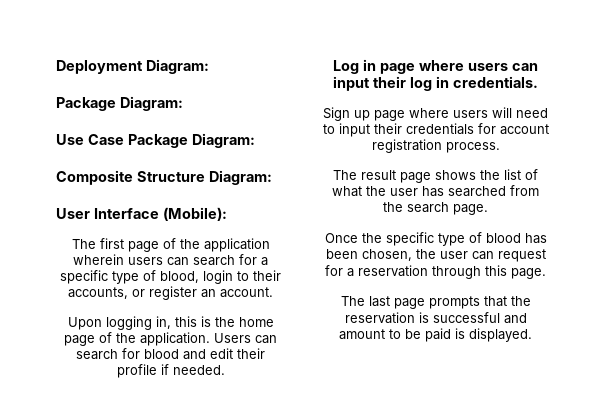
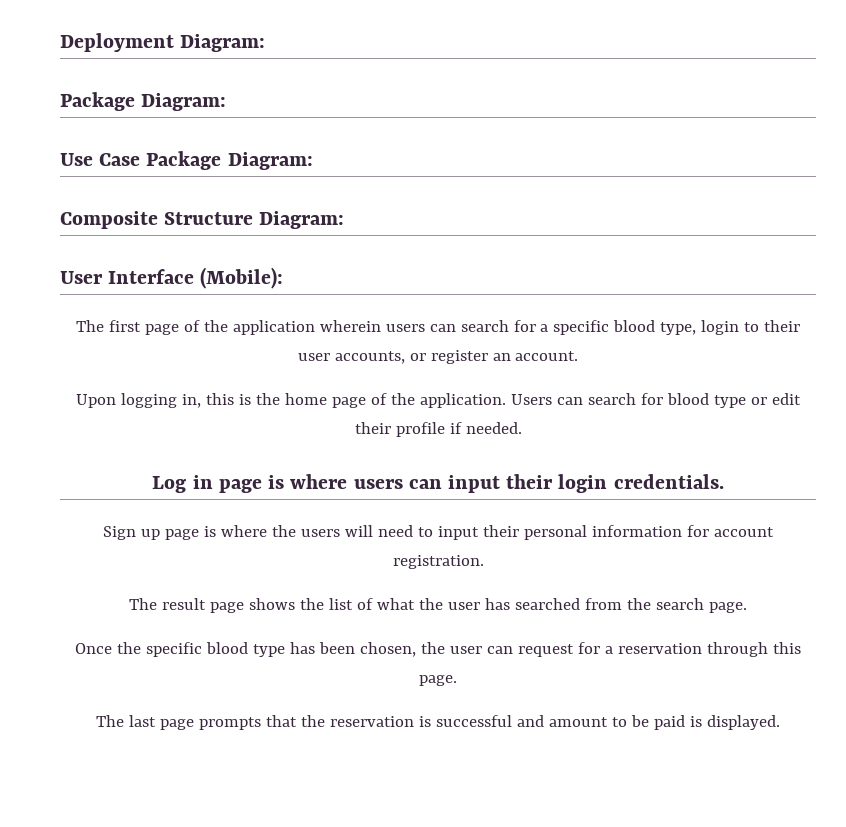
[112,270,199,284] type of blood, -> [613,320,697,335] blood type,
(281, 275) none -> [297,353,330,361] user
[183,349,206,360] and -> [713,395,767,408] type or
(416, 68) none -> [268,475,285,489] is
[410,76,449,91] log in -> [558,474,608,493] login
[409,108,449,118] where -> [204,525,297,537] is where the
[405,123,549,135] [371,139,500,153] credentials for account registration process. -> [523,525,774,540] [392,555,484,569] personal information for account registration.
[437,232,521,246] type of blood -> [206,642,286,657] blood type

